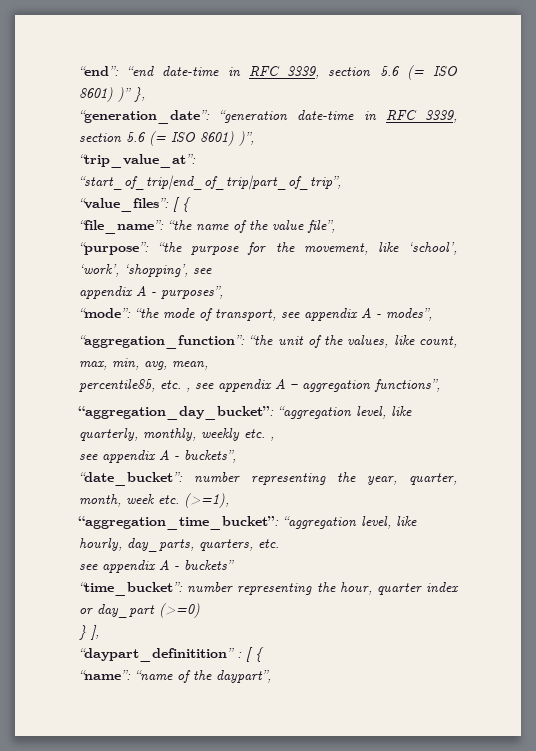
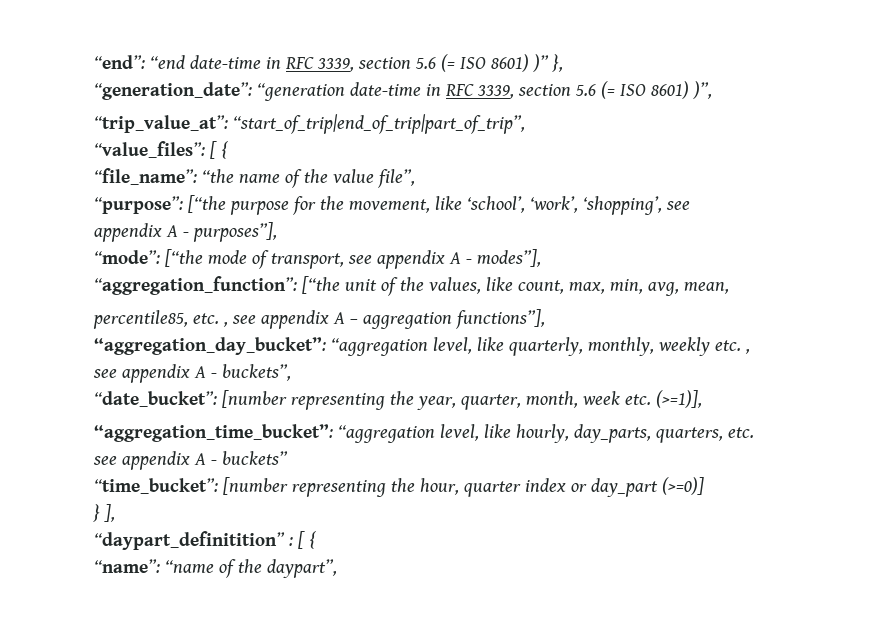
[158,242,183,252] “the -> [187,195,226,213] [“the
[161,286,223,299] purposes”, -> [192,222,277,242] purposes”],
[135,308,159,318] “the -> [164,249,203,267] [“the
[386,308,432,321] modes”, -> [476,249,541,267] modes”],
[249,335,274,345] “the -> [301,276,340,294] [“the
[374,379,440,392] functions”, -> [455,309,545,329] functions”],
[194,472,240,483] number -> [221,390,287,408] [number
[184,493,229,508] (>=1), -> [655,390,702,408] (>=1)],
[187,582,234,593] number -> [222,477,288,495] [number
[159,603,200,618] (>=0) -> [661,477,704,495] (>=0)]

